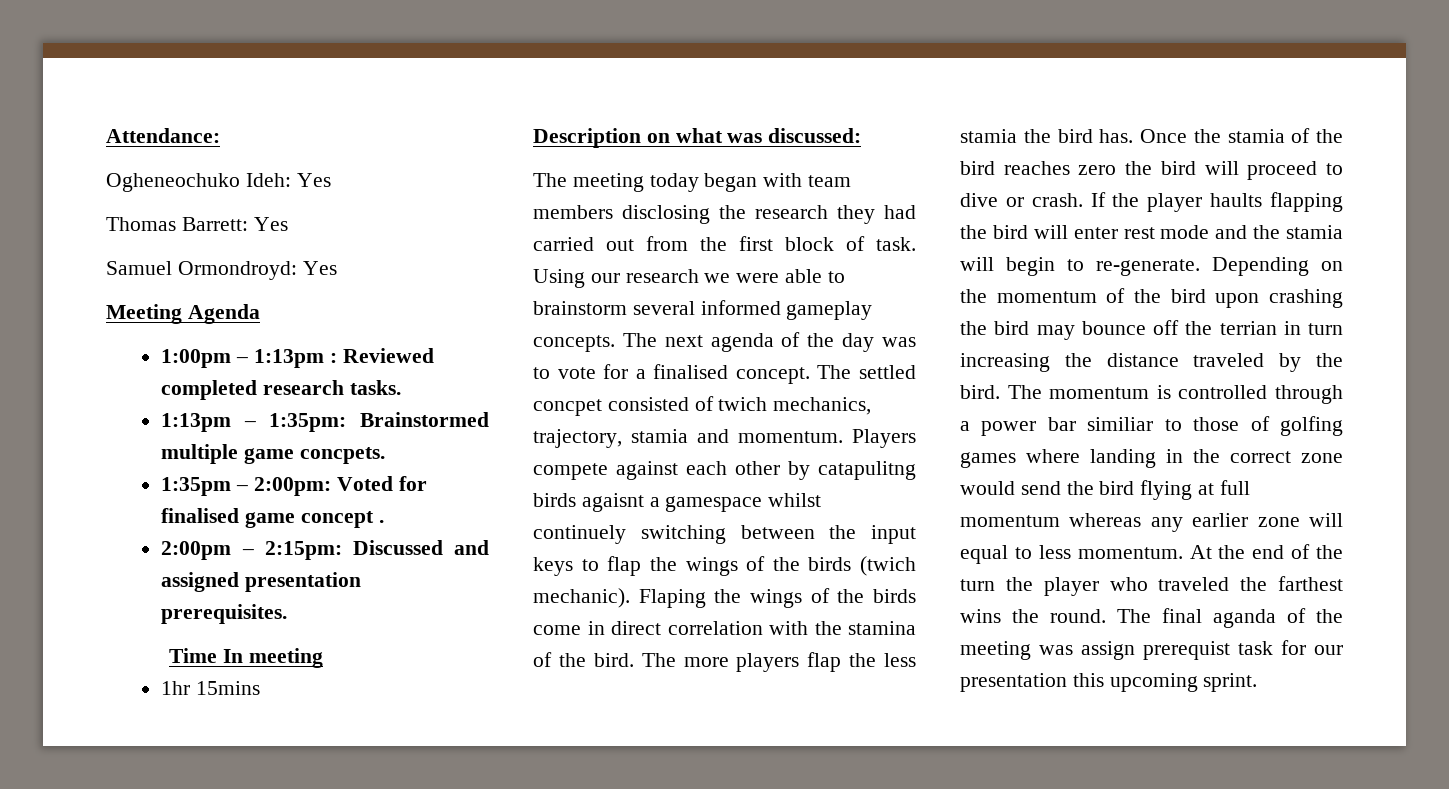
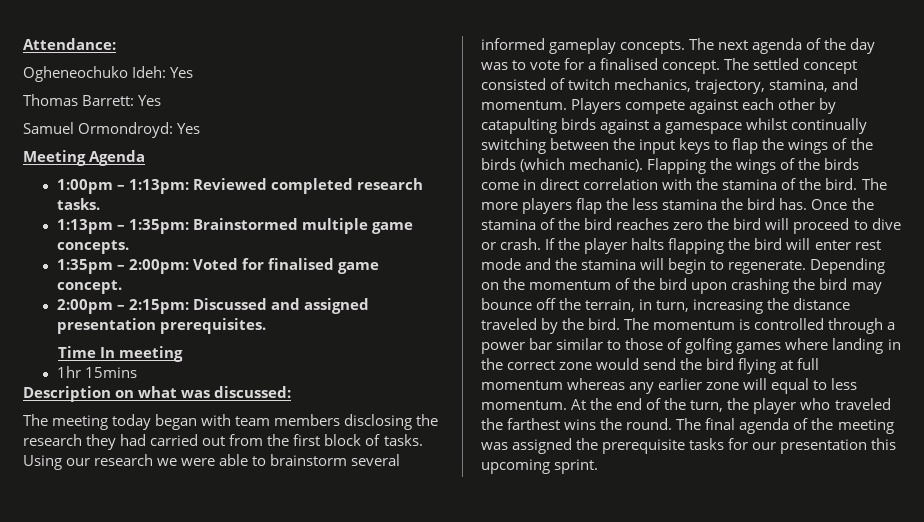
[253,349,337,368] 1:13pm : -> [128,179,189,194] 1:13pm:
[299,447,385,464] concpets. -> [56,240,129,254] concepts.
[300,511,384,528] concept . -> [56,280,122,294] concept.
[876,237,916,251] task. -> [383,434,423,446] tasks.
[533,399,602,416] concpet -> [803,60,858,74] concept
[718,397,768,411] twich -> [568,78,611,90] twitch
[631,429,688,443] stamia -> [769,79,829,92] stamina,
[818,461,916,480] [533,493,644,512] catapulitng birds agaisnt -> [481,118,650,134] catapulting birds against
[533,525,626,544] continuely -> [791,118,868,134] continually
[860,556,916,576] [533,588,706,608] (twich mechanic). Flaping -> [520,158,707,174] (which mechanic). Flapping
[960,129,1017,143] stamia -> [662,199,718,210] stamina
[1227,129,1285,143] stamia -> [481,219,536,230] stamina
[1210,193,1263,207] haults -> [631,238,665,250] halts
[1286,225,1343,239] stamia -> [581,259,637,270] stamina
[1096,259,1200,276] re-generate. -> [728,260,807,274] regenerate.
[1219,321,1343,335] terrian in turn -> [585,299,690,312] terrain, in turn,
[1087,417,1154,431] similiar -> [556,338,604,350] similar
[960,579,995,591] turn -> [690,400,724,412] turn,
[1213,609,1276,628] aganda -> [739,418,790,434] agenda
[1081,641,1273,660] assign prerequist task -> [512,438,725,454] assigned the prerequisite tasks

